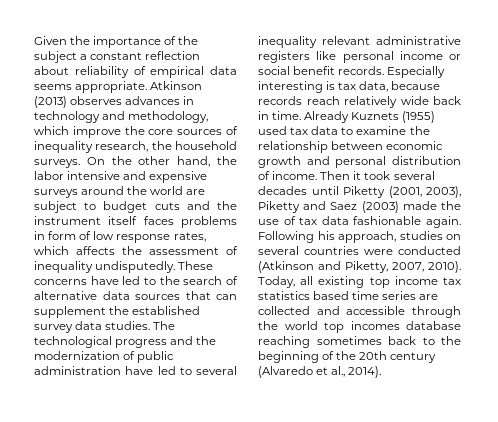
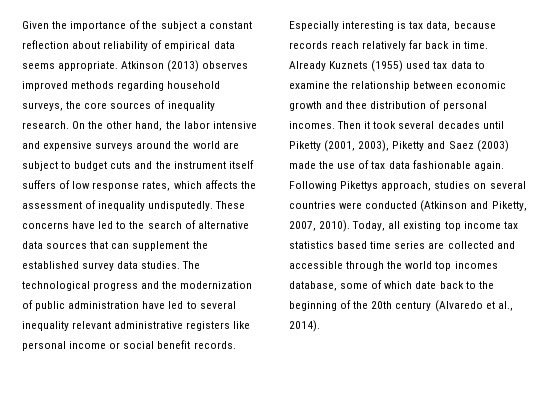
[125,96,195,105] [34,111,209,123] [34,126,121,138] advances in technology and methodology, which improve -> [22,81,221,91] [22,102,63,111] improved methods regarding household surveys,
[95,141,238,152] [34,159,80,168] research, the household surveys. -> [22,121,69,129] research.
[143,216,237,228] [34,231,77,240] faces problems in form -> [22,180,56,189] suffers
[400,96,429,105] wide -> [409,40,423,49] far
[335,156,387,168] personal -> [346,101,368,109] thee
[272,171,318,180] income. -> [442,101,487,111] [289,121,335,129] personal incomes.
[317,231,335,240] his -> [340,181,379,191] Pikettys
[406,321,461,330] [258,336,382,348] database reaching sometimes -> [289,280,437,291] database, some of which date

